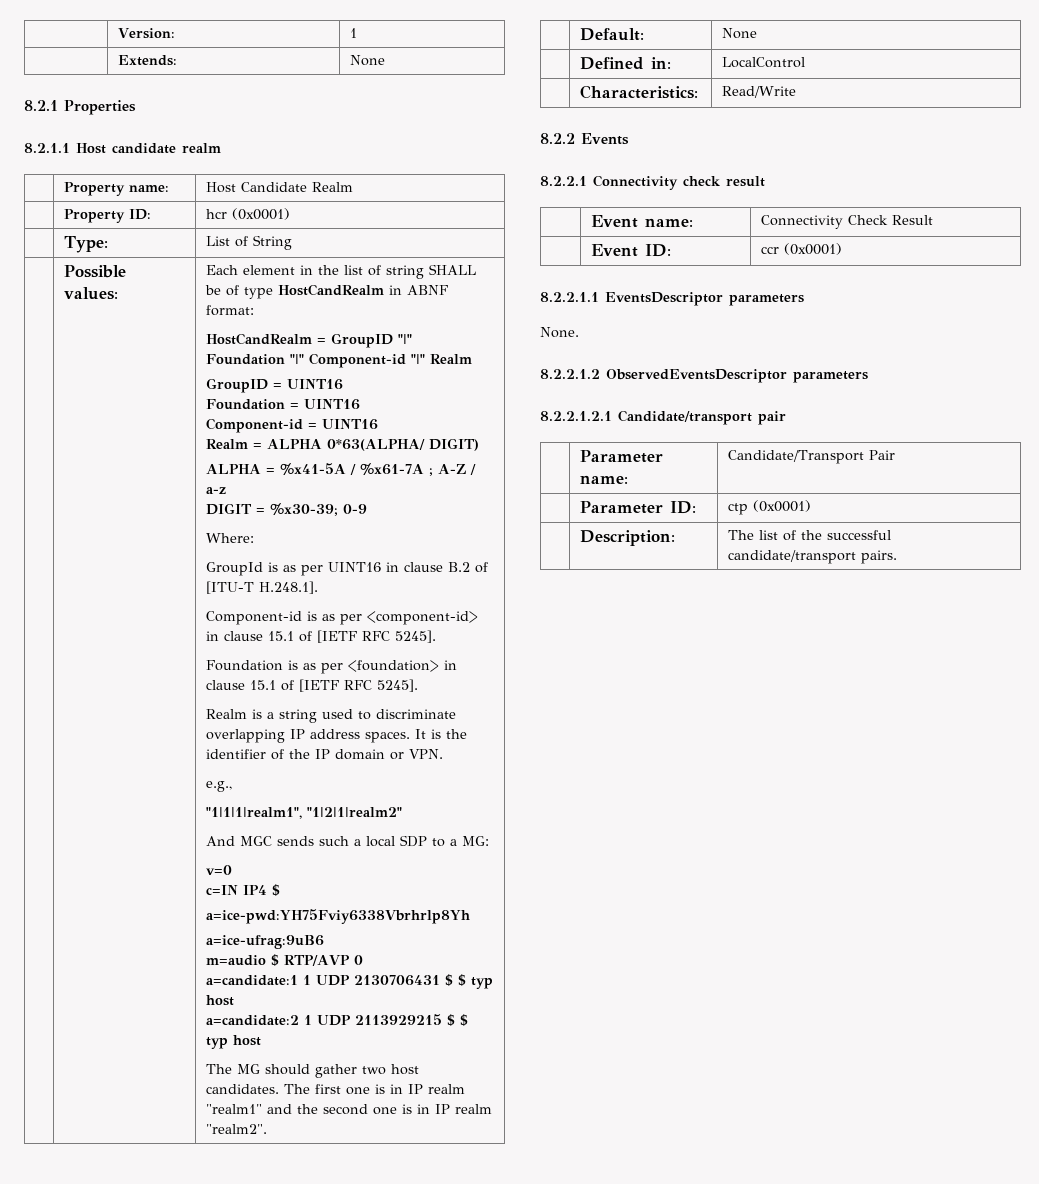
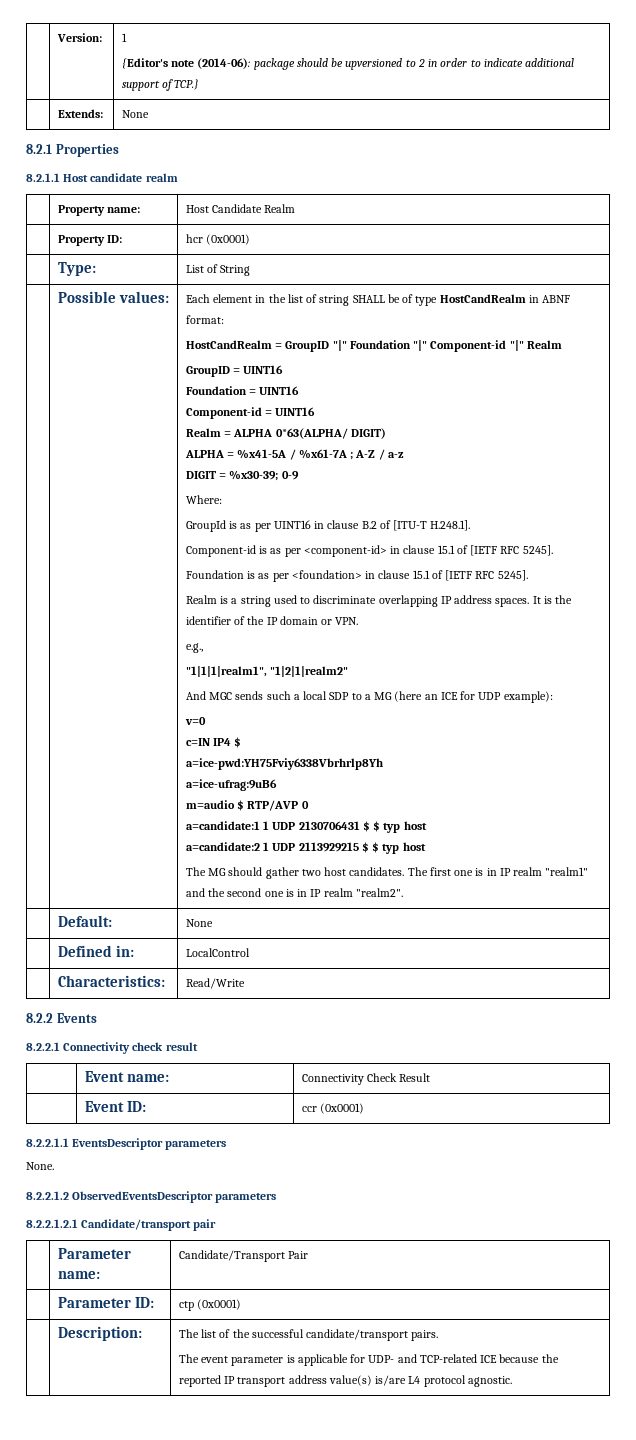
(358, 33) none -> [121,58,575,70] [121,79,200,91] // {Editor's note (2014-06): package should be upversioned to 2 in order to indicate additional support of TCP.}
[462,836,490,846] MG: -> [374,691,553,703] MG (here an ICE for UDP example):
(898, 557) none -> [178,1354,559,1366] [178,1375,512,1387] // The event parameter is applicable for UDP- and TCP-related ICE because the reported IP transport address value(s) is/are L4 protocol agnostic.

